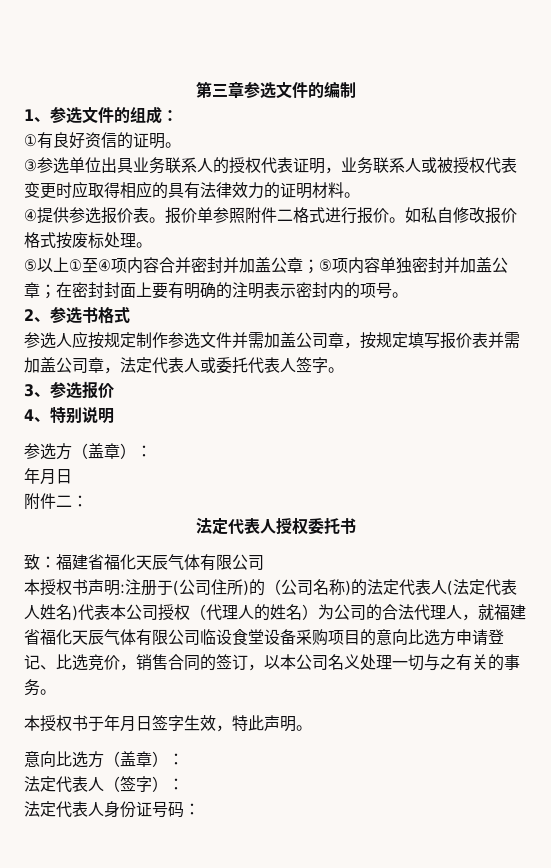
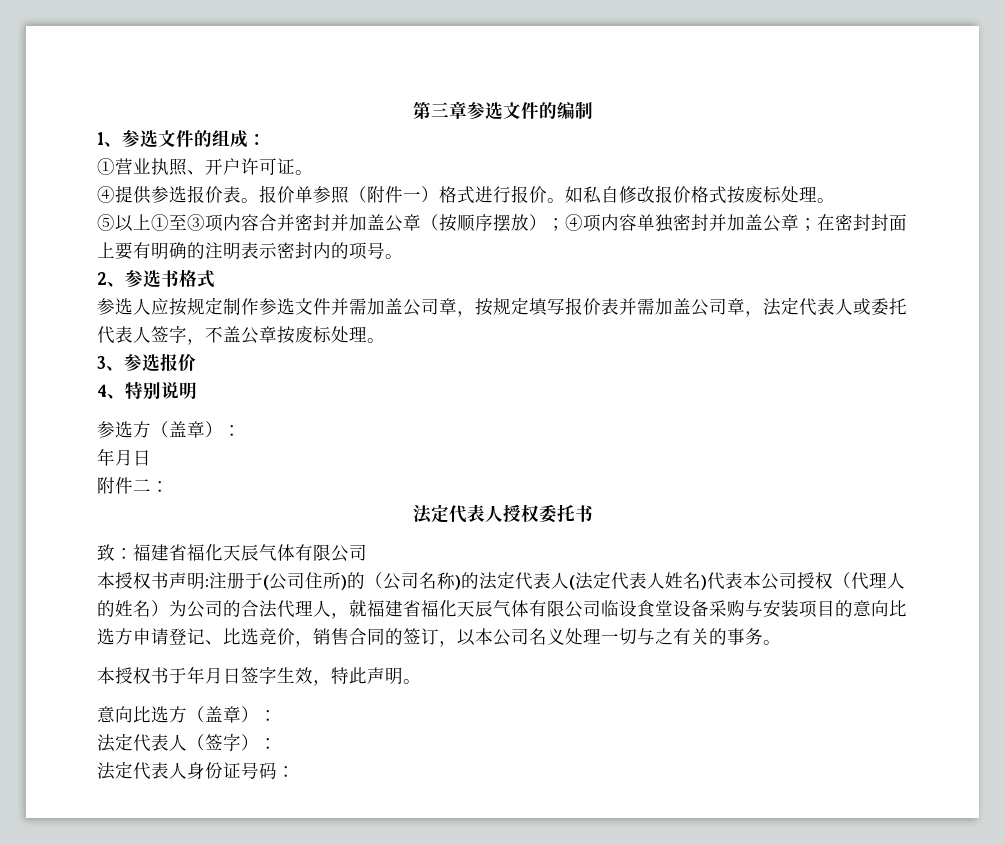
[37,132,181,149] [24,157,517,174] [24,181,344,199] 有良好资信的证明。 // ③参选单位出具业务联系人的授权代表证明，业务联系人或被授权代表变更时应取得相应的具有法律效力的证明材料 -> [115,158,295,176] 营业执照、开户许可证
[245,207,293,224] 附件二 -> [349,186,439,203] （附件一）
[98,259,111,272] ④ -> [187,214,205,231] ③
[303,259,332,274] ；⑤ -> [421,214,583,232] （按顺序摆放）；④
(328, 365) none -> [187,326,367,345] ，不盖公章按废标处理
(328, 637) none -> [745,599,799,618] 与安装

